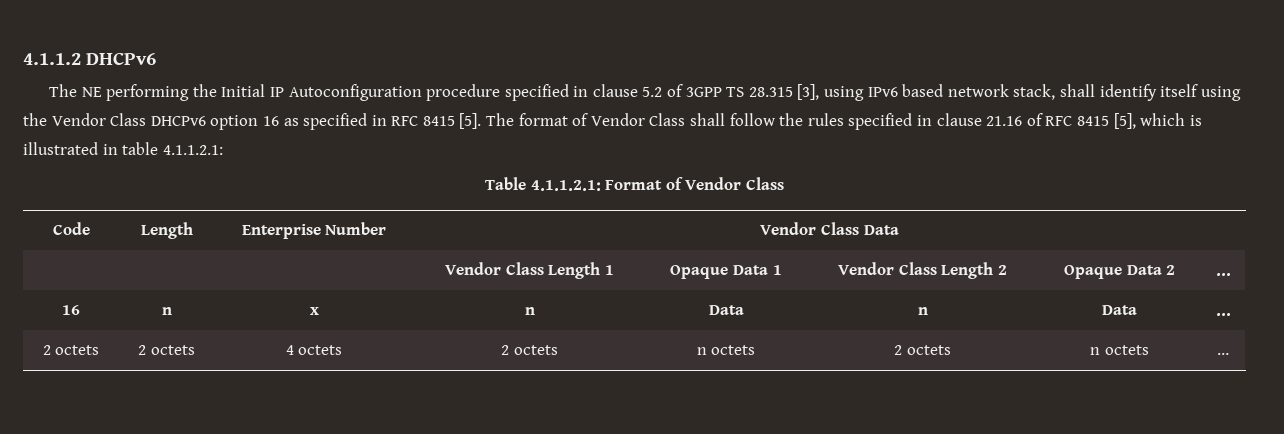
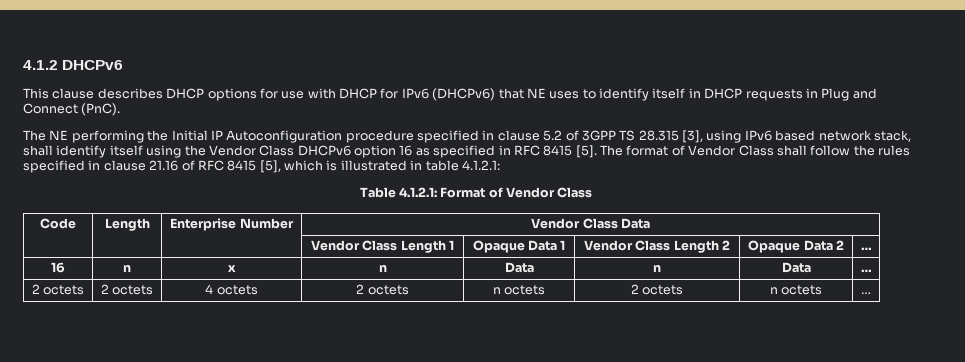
[23,52,157,65] 4.1.1.2 DHCPv6 -> [23,60,124,70] [23,88,877,101] [23,103,121,116] 4.1.2 DHCPv6 // This clause describes DHCP options for use with DHCP for IPv6 (DHCPv6) that NE uses to identify itself in DHCP requests in Plug and Connect (PnC).
[162,145,223,155] 4.1.1.2.1: -> [461,160,500,170] 4.1.2.1:
[530,180,601,191] 4.1.1.2.1: -> [398,187,437,197] 4.1.2.1:

